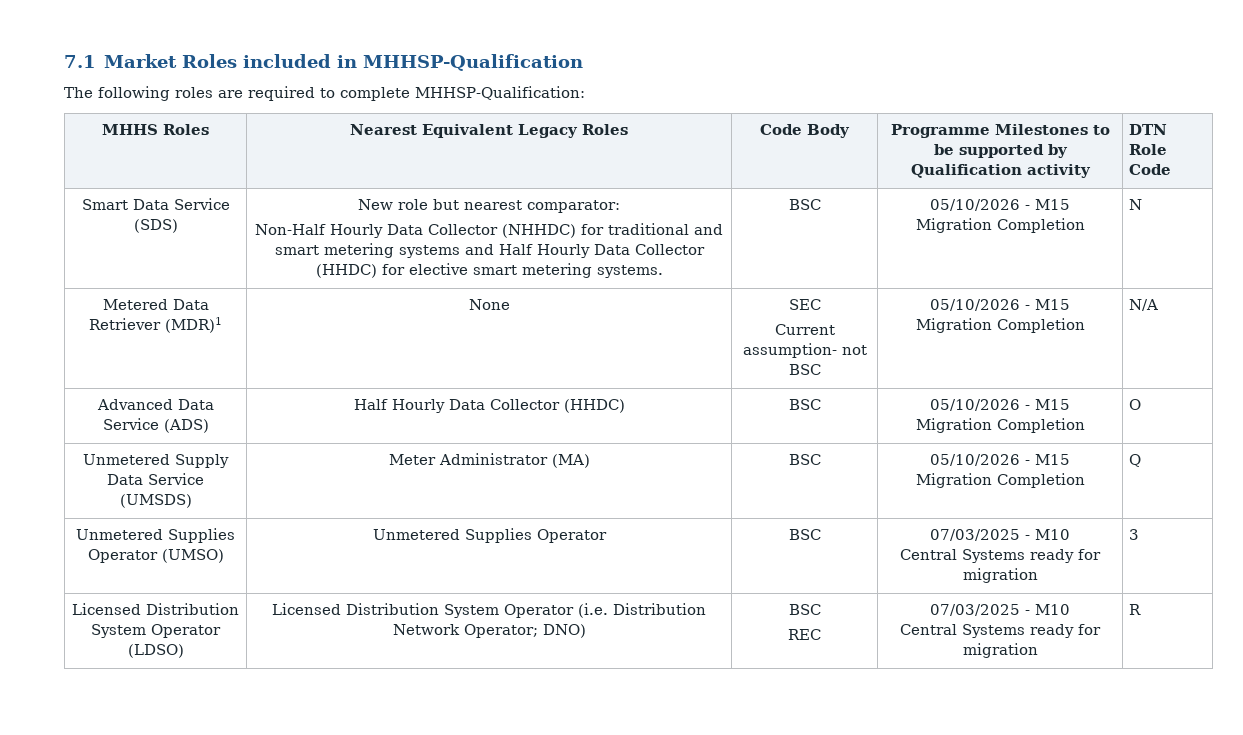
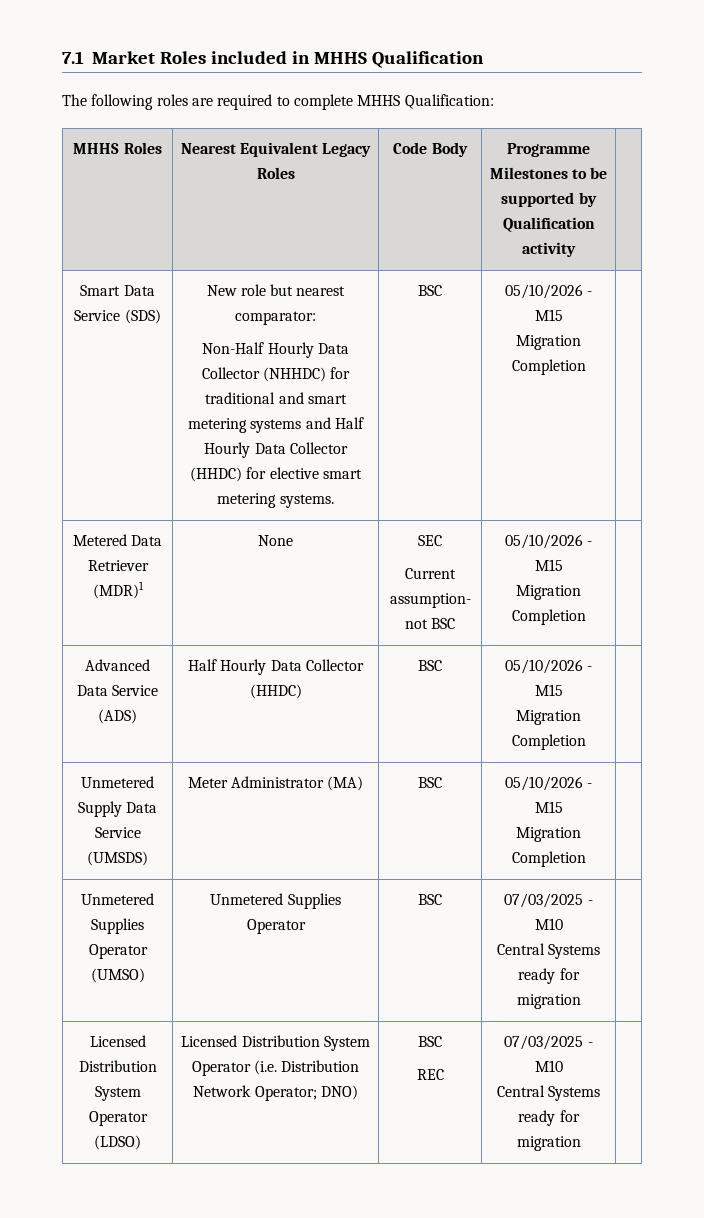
[362,54,584,71] MHHSP-Qualification -> [313,51,484,68] MHHS Qualification
[415,86,585,100] MHHSP-Qualification: -> [357,94,494,109] MHHS Qualification:
[1129,124,1168,135] [1129,144,1168,155] [1129,164,1172,175] DTN Role Code -> (576, 249) none
[1129,199,1143,210] N -> (586, 367) none
[1129,299,1159,311] N/A -> (586, 617) none
[1129,399,1142,410] O -> (586, 742) none
[1129,454,1142,467] Q -> (586, 859) none
[1129,529,1140,540] 3 -> (581, 1001) none
[1129,604,1142,615] R -> (581, 1143) none

